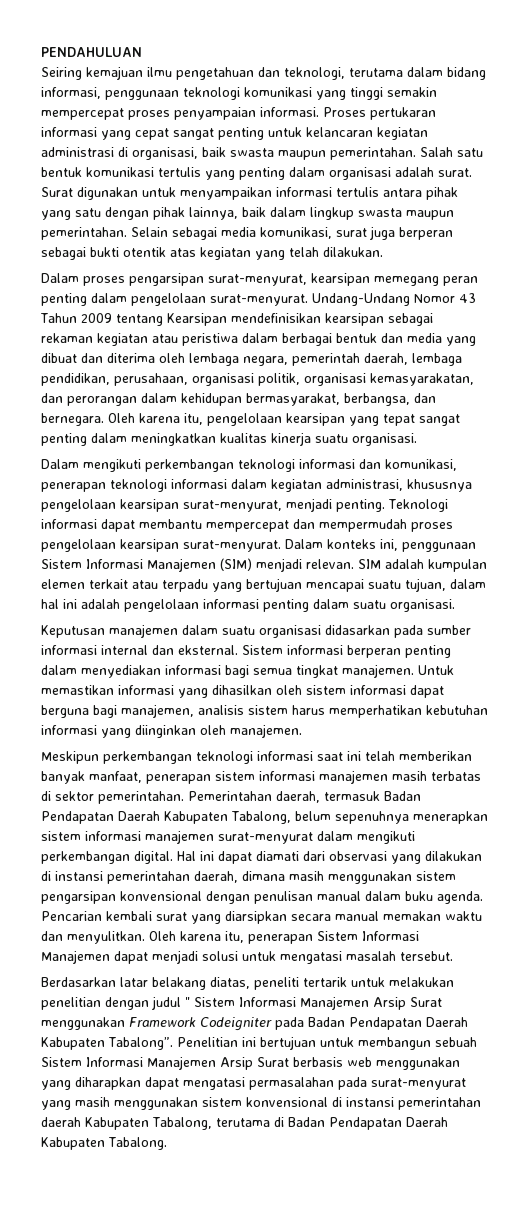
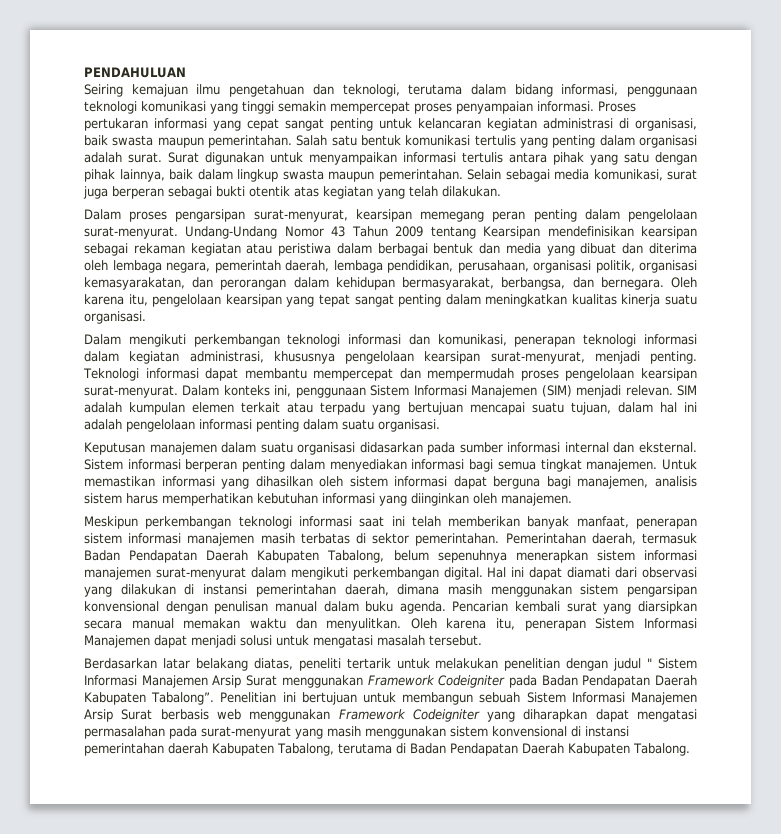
(460, 1063) none -> [338,709,480,722] Framework Codeigniter

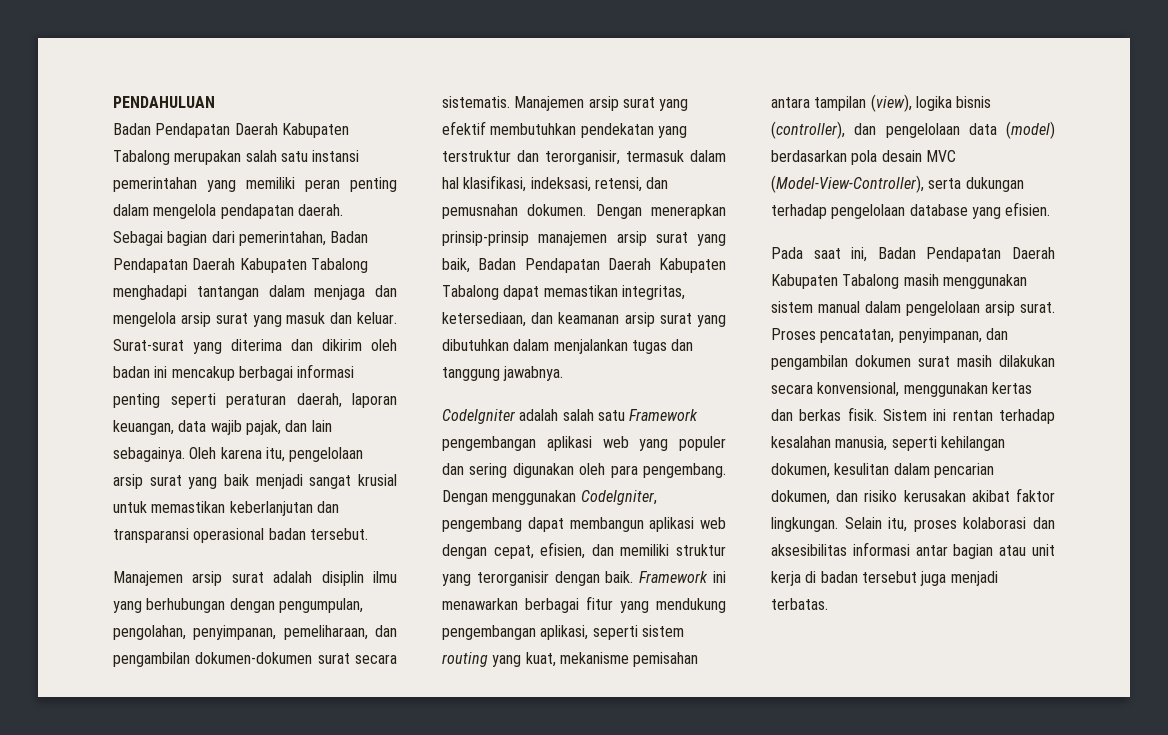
[84,84,697,97] [84,101,636,114] [84,118,697,131] [84,135,697,148] [84,152,697,165] [84,169,697,182] [83,186,501,199] [84,209,697,222] [84,226,697,239] [84,243,697,256] [84,260,697,273] [84,277,697,290] [84,294,697,307] [84,311,146,324] [84,334,697,347] [84,351,697,364] [83,368,697,381] [84,385,697,398] [84,402,698,415] [84,419,440,432] [84,442,697,455] [84,459,698,472] [84,476,697,489] [84,493,572,506] [84,516,697,529] [84,533,697,546] [84,550,697,563] [84,567,698,580] [84,584,697,597] [84,601,697,614] [84,618,697,631] [84,635,482,648] [84,658,697,671] [84,675,697,688] [84,692,698,705] [84,709,697,722] [84,726,629,739] [84,743,690,756] Seiring kemajuan ilmu pengetahuan dan teknologi, terutama dalam bidang informasi, penggunaan teknologi komunikasi yang tinggi semakin mempercepat proses penyampaian informasi. Proses pertukaran informasi yang cepat sangat penting untuk kelancaran kegiatan administrasi di organisasi, baik swasta maupun pemerintahan. Salah satu bentuk komunikasi tertulis yang penting dalam organisasi adalah surat. Surat digunakan untuk menyampaikan informasi tertulis antara pihak yang satu dengan pihak lainnya, baik dalam lingkup swasta maupun pemerintahan. Selain sebagai media komunikasi, surat juga berperan sebagai bukti otentik atas kegiatan yang telah dilakukan. // Dalam proses pengarsipan surat-menyurat, kearsipan memegang peran penting dalam pengelolaan surat-menyurat. Undang-Undang Nomor 43 Tahun 2009 tentang Kearsipan mendefinisikan kearsipan sebagai rekaman kegiatan atau peristiwa dalam berbagai bentuk dan media yang dibuat dan diterima oleh lembaga negara, pemerintah daerah, lembaga pendidikan, perusahaan, organisasi politik, organisasi kemasyarakatan, dan perorangan dalam kehidupan bermasyarakat, berbangsa, dan bernegara. Oleh karena itu, pengelolaan kearsipan yang tepat sangat penting dalam meningkatkan kualitas kinerja suatu organisasi. // Dalam mengikuti perkembangan teknologi informasi dan komunikasi, penerapan teknologi informasi dalam kegiatan administrasi, khususnya pengelolaan kearsipan surat-menyurat, menjadi penting. Teknologi informasi dapat membantu mempercepat dan mempermudah proses pengelolaan kearsipan surat-menyurat. Dalam konteks ini, penggunaan Sistem Informasi Manajemen (SIM) menjadi relevan. SIM adalah kumpulan elemen terkait atau terpadu yang bertujuan mencapai suatu tujuan, dalam hal ini adalah pengelolaan informasi penting dalam suatu organisasi. // Keputusan manajemen dalam suatu organisasi didasarkan pada sumber informasi internal dan eksternal. Sistem informasi berperan penting dalam menyediakan informasi bagi semua tingkat manajemen. Untuk memastikan informasi yang dihasilkan oleh sistem informasi dapat berguna bagi manajemen, analisis sistem harus memperhatikan kebutuhan informasi yang diinginkan oleh manajemen. // Meskipun perkembangan teknologi informasi saat ini telah memberikan banyak manfaat, penerapan sistem informasi manajemen masih terbatas di sektor pemerintahan. Pemerintahan daerah, termasuk Badan Pendapatan Daerah Kabupaten Tabalong, belum sepenuhnya menerapkan sistem informasi manajemen surat-menyurat dalam mengikuti perkembangan digital. Hal ini dapat diamati dari observasi yang dilakukan di instansi pemerintahan daerah, dimana masih menggunakan sistem pengarsipan konvensional dengan penulisan manual dalam buku agenda. Pencarian kembali surat yang diarsipkan secara manual memakan waktu dan menyulitkan. Oleh karena itu, penerapan Sistem Informasi Manajemen dapat menjadi solusi untuk mengatasi masalah tersebut. // Berdasarkan latar belakang diatas, peneliti tertarik untuk melakukan penelitian dengan judul " Sistem Informasi Manajemen Arsip Surat menggunakan Framework Codeigniter pada Badan Pendapatan Daerah Kabupaten Tabalong”. Penelitian ini bertujuan untuk membangun sebuah Sistem Informasi Manajemen Arsip Surat berbasis web menggunakan Framework Codeigniter yang diharapkan dapat mengatasi permasalahan pada surat-menyurat yang masih menggunakan sistem konvensional di instansi pemerintahan daerah Kabupaten Tabalong, terutama di Badan Pendapatan Daerah Kabupaten Tabalong. -> [113,123,349,138] [113,150,360,165] [113,177,397,192] [113,204,343,219] [113,231,369,246] [113,258,368,273] [113,285,397,300] [113,312,397,327] [113,339,397,354] [113,364,355,381] [113,393,397,408] [113,420,332,435] [113,447,364,462] [113,474,397,489] [113,501,339,516] [113,528,368,543] [113,571,397,586] [113,598,363,613] [113,625,397,640] [113,652,397,667] [442,96,689,111] [442,121,687,138] [442,150,726,165] [442,175,669,192] [442,204,726,219] [442,231,726,246] [442,258,726,273] [442,285,685,300] [442,312,726,327] [442,339,694,354] [442,366,564,381] [442,409,699,424] [442,436,726,451] [442,463,726,478] [442,490,657,505] [442,517,726,532] [442,542,726,559] [442,571,726,586] [442,596,726,613] [442,625,684,640] [442,652,699,667] [771,94,992,112] [771,121,1055,139] [771,150,956,165] [771,175,1024,193] [771,202,1051,219] [771,247,1055,262] [771,274,1027,289] [771,301,1055,316] [771,328,1008,343] [771,355,1055,370] [771,382,1032,397] [771,407,1055,424] [771,436,1005,451] [771,463,994,478] [771,488,1055,505] [771,517,1055,532] [771,542,1055,559] [771,571,998,586] [771,598,828,610] Badan Pendapatan Daerah Kabupaten Tabalong merupakan salah satu instansi pemerintahan yang memiliki peran penting dalam mengelola pendapatan daerah. Sebagai bagian dari pemerintahan, Badan Pendapatan Daerah Kabupaten Tabalong menghadapi tantangan dalam menjaga dan mengelola arsip surat yang masuk dan keluar. Surat-surat yang diterima dan dikirim oleh badan ini mencakup berbagai informasi penting seperti peraturan daerah, laporan keuangan, data wajib pajak, dan lain sebagainya. Oleh karena itu, pengelolaan arsip surat yang baik menjadi sangat krusial untuk memastikan keberlanjutan dan transparansi operasional badan tersebut. // Manajemen arsip surat adalah disiplin ilmu yang berhubungan dengan pengumpulan, pengolahan, penyimpanan, pemeliharaan, dan pengambilan dokumen-dokumen surat secara sistematis. Manajemen arsip surat yang efektif membutuhkan pendekatan yang terstruktur dan terorganisir, termasuk dalam hal klasifikasi, indeksasi, retensi, dan pemusnahan dokumen. Dengan menerapkan prinsip-prinsip manajemen arsip surat yang baik, Badan Pendapatan Daerah Kabupaten Tabalong dapat memastikan integritas, ketersediaan, dan keamanan arsip surat yang dibutuhkan dalam menjalankan tugas dan tanggung jawabnya. // CodeIgniter adalah salah satu Framework pengembangan aplikasi web yang populer dan sering digunakan oleh para pengembang. Dengan menggunakan CodeIgniter, pengembang dapat membangun aplikasi web dengan cepat, efisien, dan memiliki struktur yang terorganisir dengan baik. Framework ini menawarkan berbagai fitur yang mendukung pengembangan aplikasi, seperti sistem routing yang kuat, mekanisme pemisahan antara tampilan (view), logika bisnis (controller), dan pengelolaan data (model) berdasarkan pola desain MVC (Model-View-Controller), serta dukungan terhadap pengelolaan database yang efisien. // Pada saat ini, Badan Pendapatan Daerah Kabupaten Tabalong masih menggunakan sistem manual dalam pengelolaan arsip surat. Proses pencatatan, penyimpanan, dan pengambilan dokumen surat masih dilakukan secara konvensional, menggunakan kertas dan berkas fisik. Sistem ini rentan terhadap kesalahan manusia, seperti kehilangan dokumen, kesulitan dalam pencarian dokumen, dan risiko kerusakan akibat faktor lingkungan. Selain itu, proses kolaborasi dan aksesibilitas informasi antar bagian atau unit kerja di badan tersebut juga menjadi terbatas.

